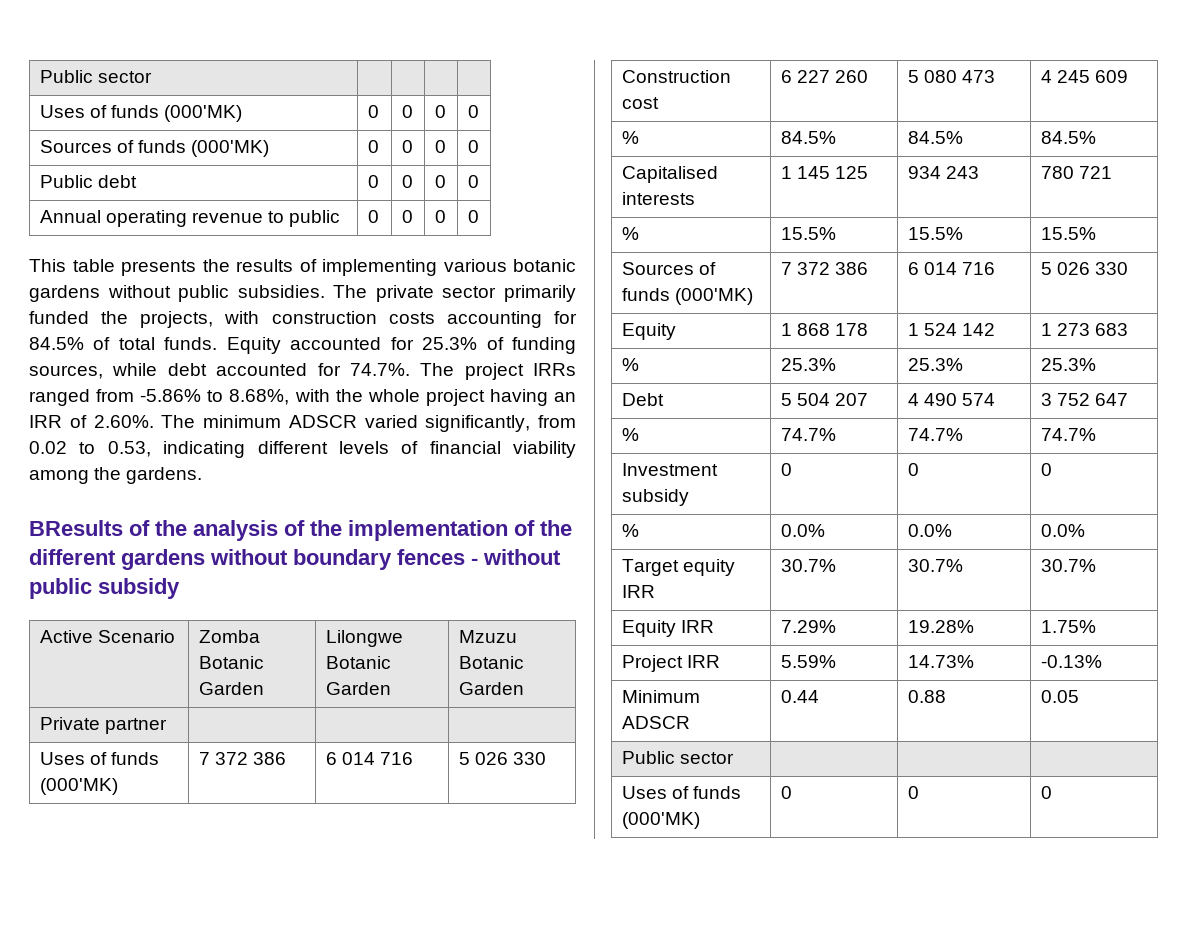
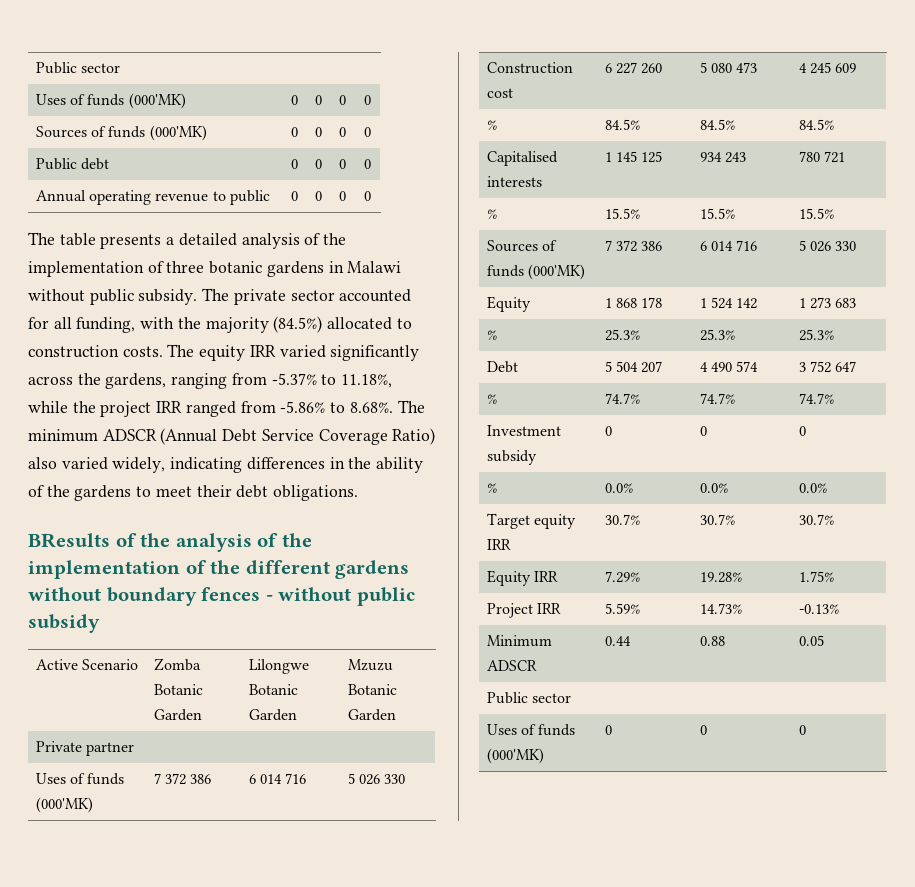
[29,259,66,272] This -> [28,232,55,245] The
[202,259,576,276] [29,285,325,302] the results of implementing various botanic gardens without public subsidies. -> [166,233,347,249] [28,261,402,277] [28,289,198,305] a detailed analysis of the implementation of three botanic gardens in Malawi without public subsidy.
[504,285,576,302] [29,311,577,328] [29,337,576,354] [29,363,576,380] [29,389,577,406] [29,415,576,432] [29,441,576,458] [29,467,203,484] primarily funded the projects, with construction costs accounting for 84.5% of total funds. Equity accounted for 25.3% of funding sources, while debt accounted for 74.7%. The project IRRs ranged from -5.86% to 8.68%, with the whole project having an IRR of 2.60%. The minimum ADSCR varied significantly, from 0.02 to 0.53, indicating different levels of financial viability among the gardens. -> [339,289,412,302] [28,316,412,333] [28,344,420,361] [28,373,393,389] [28,400,425,417] [28,428,436,445] [28,457,424,473] [28,485,359,501] accounted for all funding, with the majority (84.5%) allocated to construction costs. The equity IRR varied significantly across the gardens, ranging from -5.37% to 11.18%, while the project IRR ranged from -5.86% to 8.68%. The minimum ADSCR (Annual Debt Service Coverage Ratio) also varied widely, indicating differences in the ability of the gardens to meet their debt obligations.

